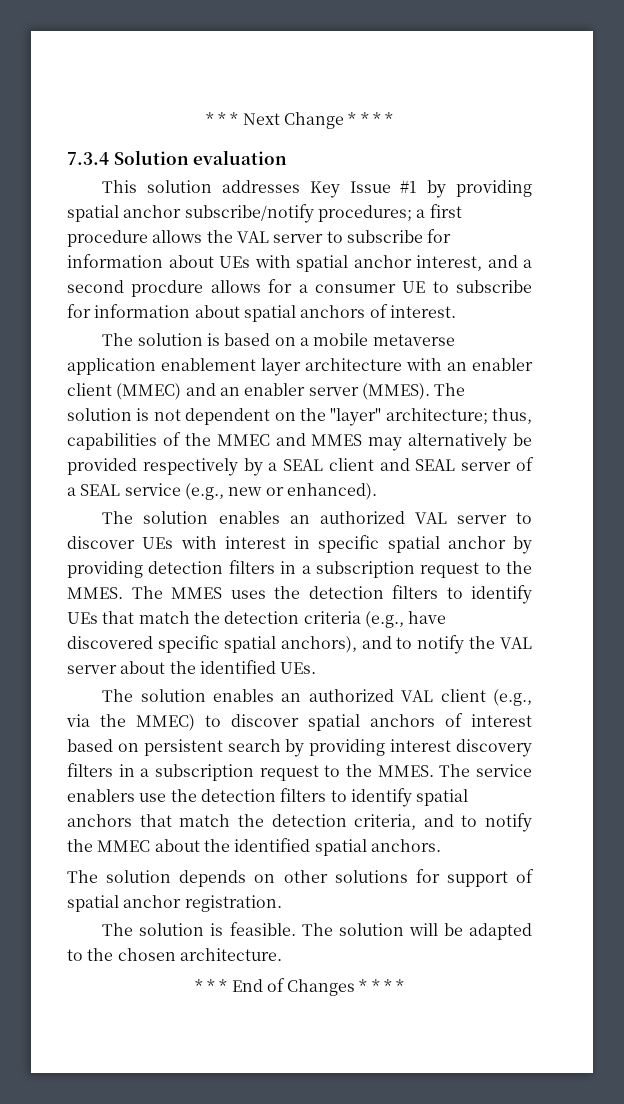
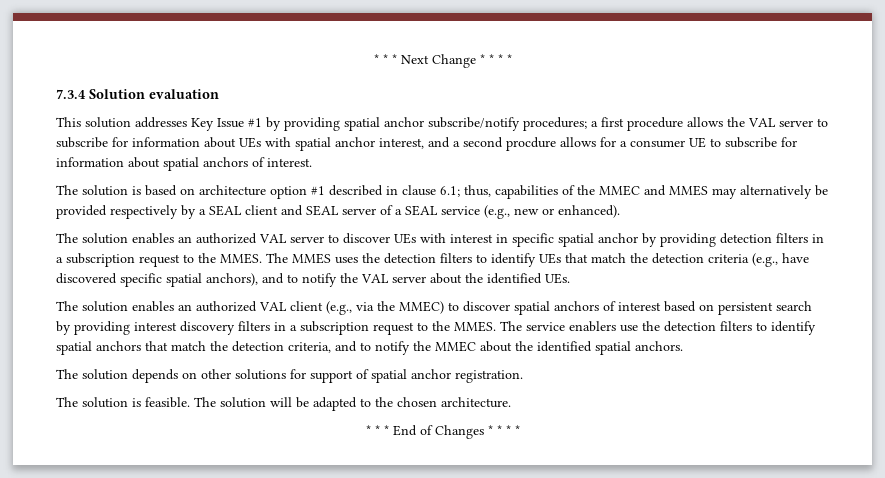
[299,333,455,346] [67,358,533,376] [67,383,466,400] [67,408,488,426] a mobile metaverse application enablement layer architecture with an enabler client (MMEC) and an enabler server (MMES). The solution is not dependent on the "layer" architecture; -> [199,185,460,199] architecture option #1 described in clause 6.1;

